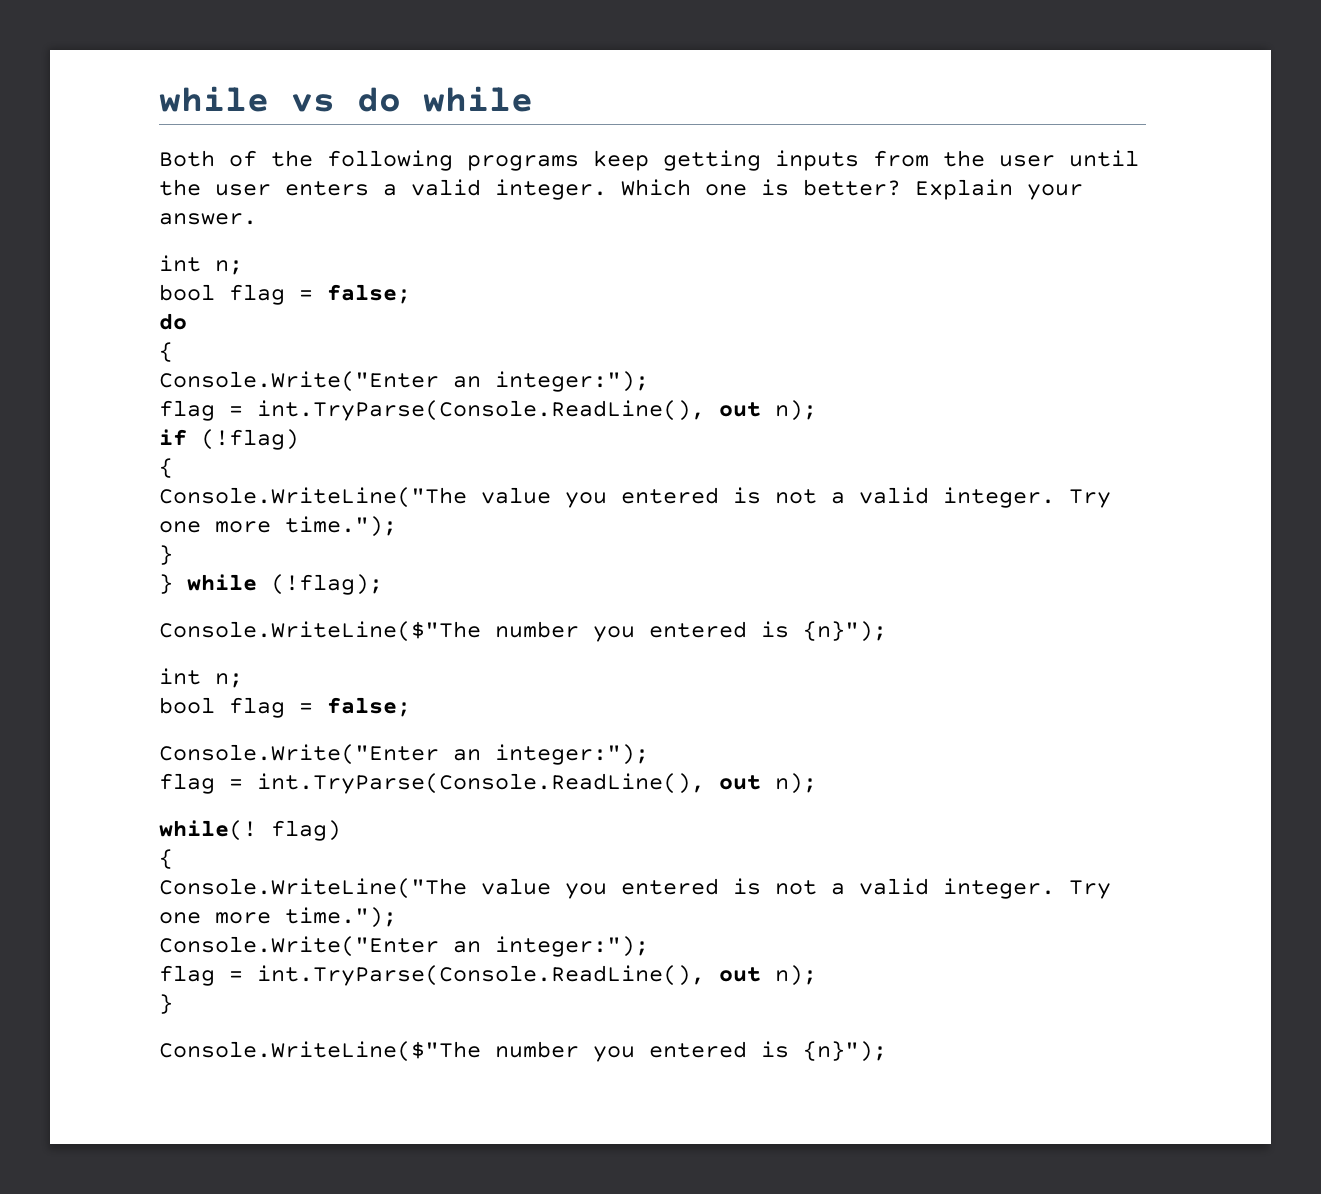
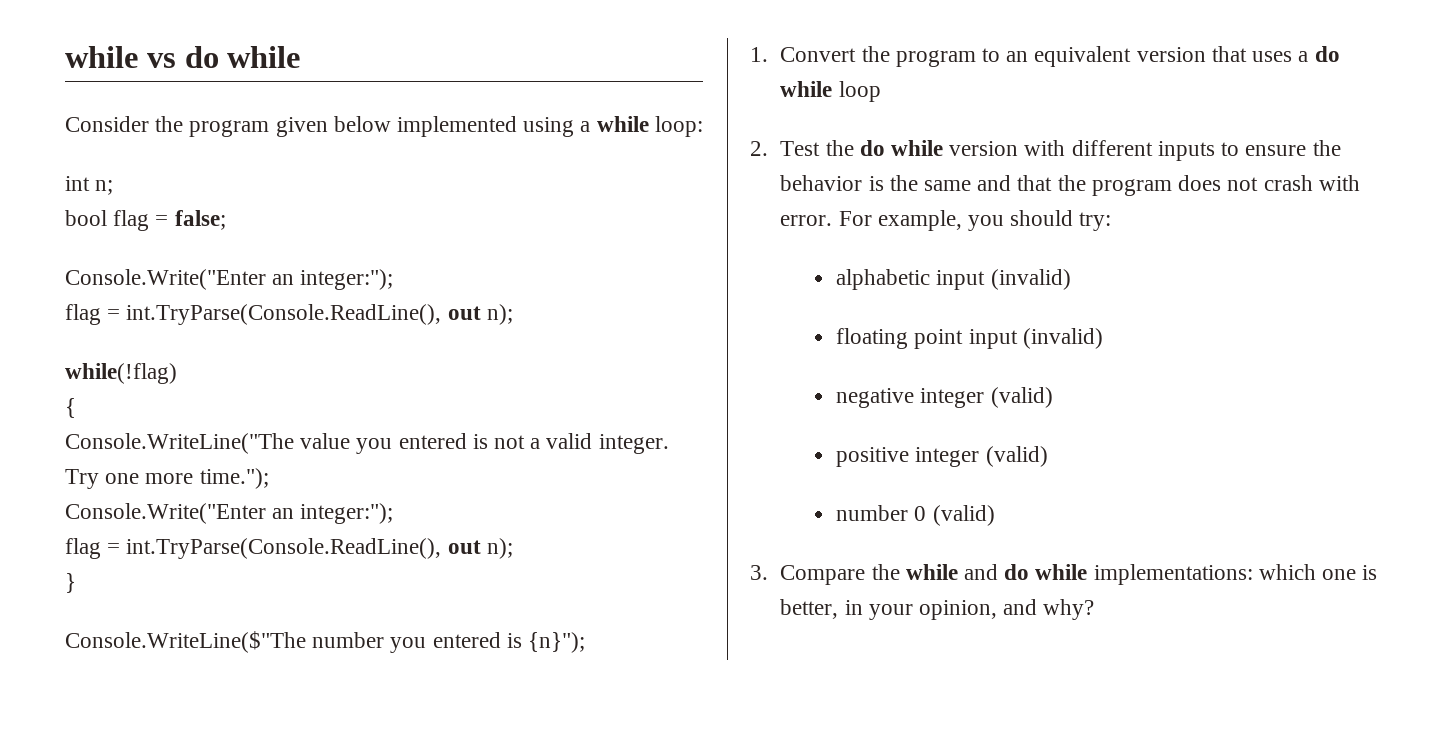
[159,150,1139,171] [159,179,1083,200] [159,213,257,225] [159,255,243,275] [159,284,411,305] [159,313,187,330] [159,342,173,362] [159,371,649,392] [159,400,817,421] [159,429,299,450] [159,458,173,478] [159,487,1111,508] [159,516,397,537] [159,545,173,565] [159,574,383,595] [159,621,887,642] Both of the following programs keep getting inputs from the user until the user enters a valid integer. Which one is better? Explain your answer. // int n; // bool flag = false; // do // { // Console.Write("Enter an integer:"); // flag = int.TryParse(Console.ReadLine(), out n); // if (!flag) // { // Console.WriteLine("The value you entered is not a valid integer. Try one more time."); // } // } while (!flag); // Console.WriteLine($"The number you entered is {n}"); -> [65,116,703,137] Consider the program given below implemented using a while loop:
[159,820,341,841] while(! flag) -> [65,363,177,384] while(!flag)
(887, 1051) none -> [750,46,1340,67] [780,81,881,102] [750,140,1341,161] [780,175,1360,196] [780,210,1112,231] [836,269,1071,290] [836,328,1103,349] [836,387,1053,408] [836,446,1048,467] [836,505,995,526] [750,564,1378,585] [780,599,1095,620] // 1. Convert the program to an equivalent version that uses a do while loop // 2. Test the do while version with different inputs to ensure the behavior is the same and that the program does not crash with error. For example, you should try: // alphabetic input (invalid) // floating point input (invalid) // negative integer (valid) // positive integer (valid) // number 0 (valid) // 3. Compare the while and do while implementations: which one is better, in your opinion, and why?

